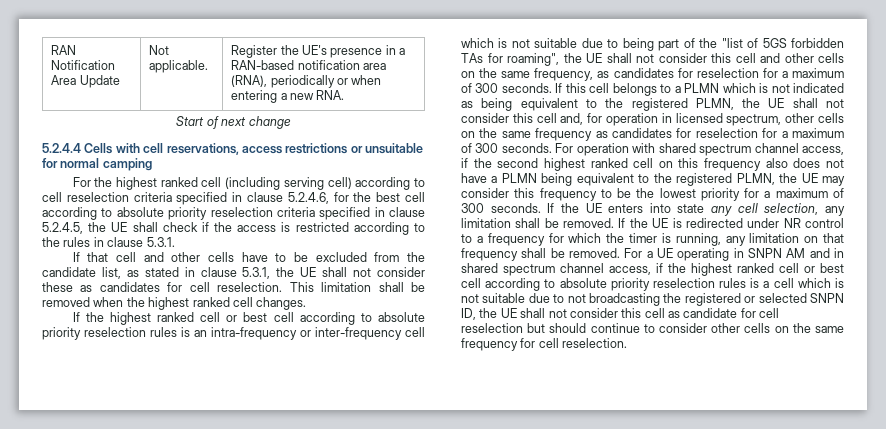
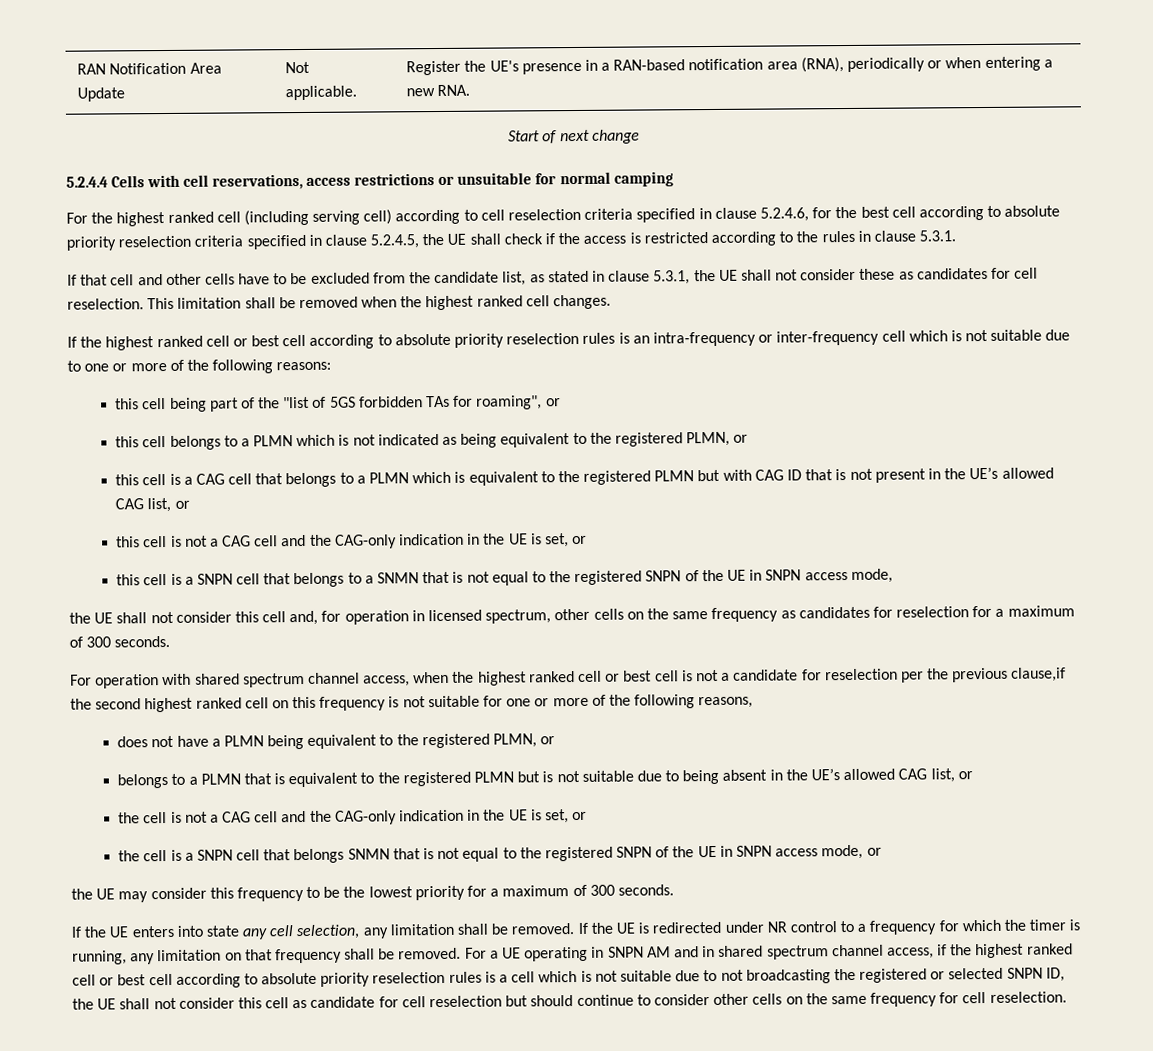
(619, 43) none -> [84,359,332,374] [115,398,167,410] one or more of the following reasons: // this cell
[563,53,844,63] [461,68,844,81] [461,83,563,93] the UE shall not consider this cell and other cells on the same frequency, as candidates for reselection for a maximum of 300 seconds. If -> [545,398,561,407] or //
(734, 104) none -> [733,434,749,443] [115,466,1054,488] [115,497,190,513] [116,533,588,549] [116,568,893,588] or // this cell is a CAG cell that belongs to a PLMN which is equivalent to the registered PLMN but with CAG ID that is not present in the UE’s allowed CAG list, or // this cell is not a CAG cell and the CAG-only indication in the UE is set, or // this cell is a SNPN cell that belongs to a SNMN that is not equal to the registered SNPN of the UE in SNPN access mode, //
(552, 148) none -> (171, 641) //
[461,158,468,168] if -> [413,667,1067,686] when the highest ranked cell or best cell is not a candidate for reselection per the previous clause,if
[765,158,788,168] also -> [388,694,754,709] is not suitable for one or more of the following reasons, //
(775, 179) none -> [540,736,556,745] [117,768,973,789] [118,809,588,825] [118,844,882,864] or // belongs to a PLMN that is equivalent to the registered PLMN but is not suitable due to being absent in the UE’s allowed CAG list, or // the cell is not a CAG cell and the CAG-only indication in the UE is set, or // the cell is a SNPN cell that belongs SNMN that is not equal to the registered SNPN of the UE in SNPN access mode, or //
(541, 208) none -> (674, 890) //

